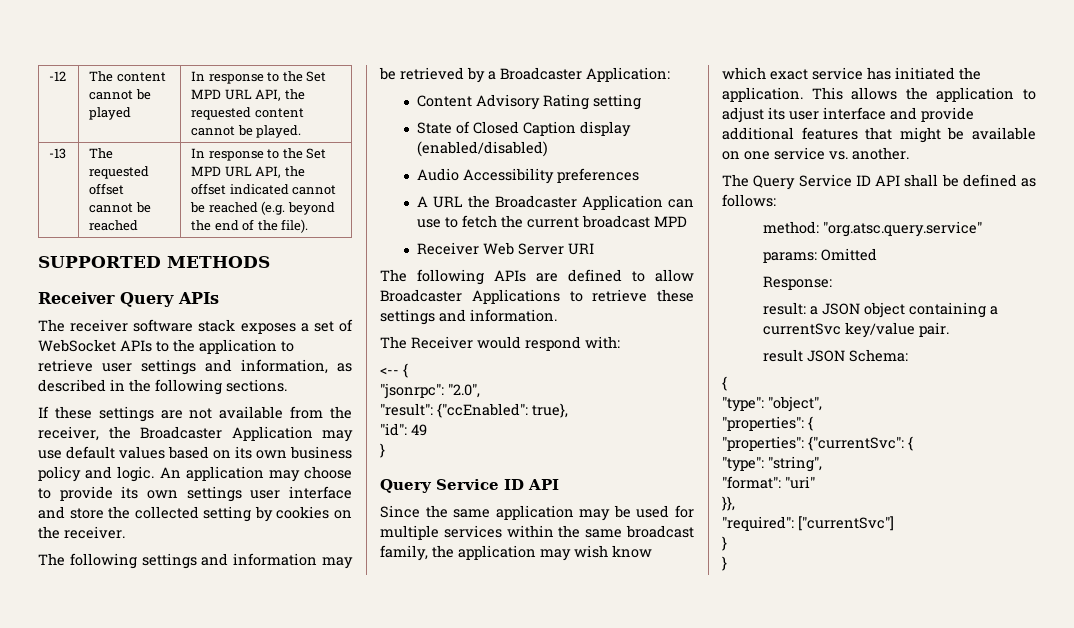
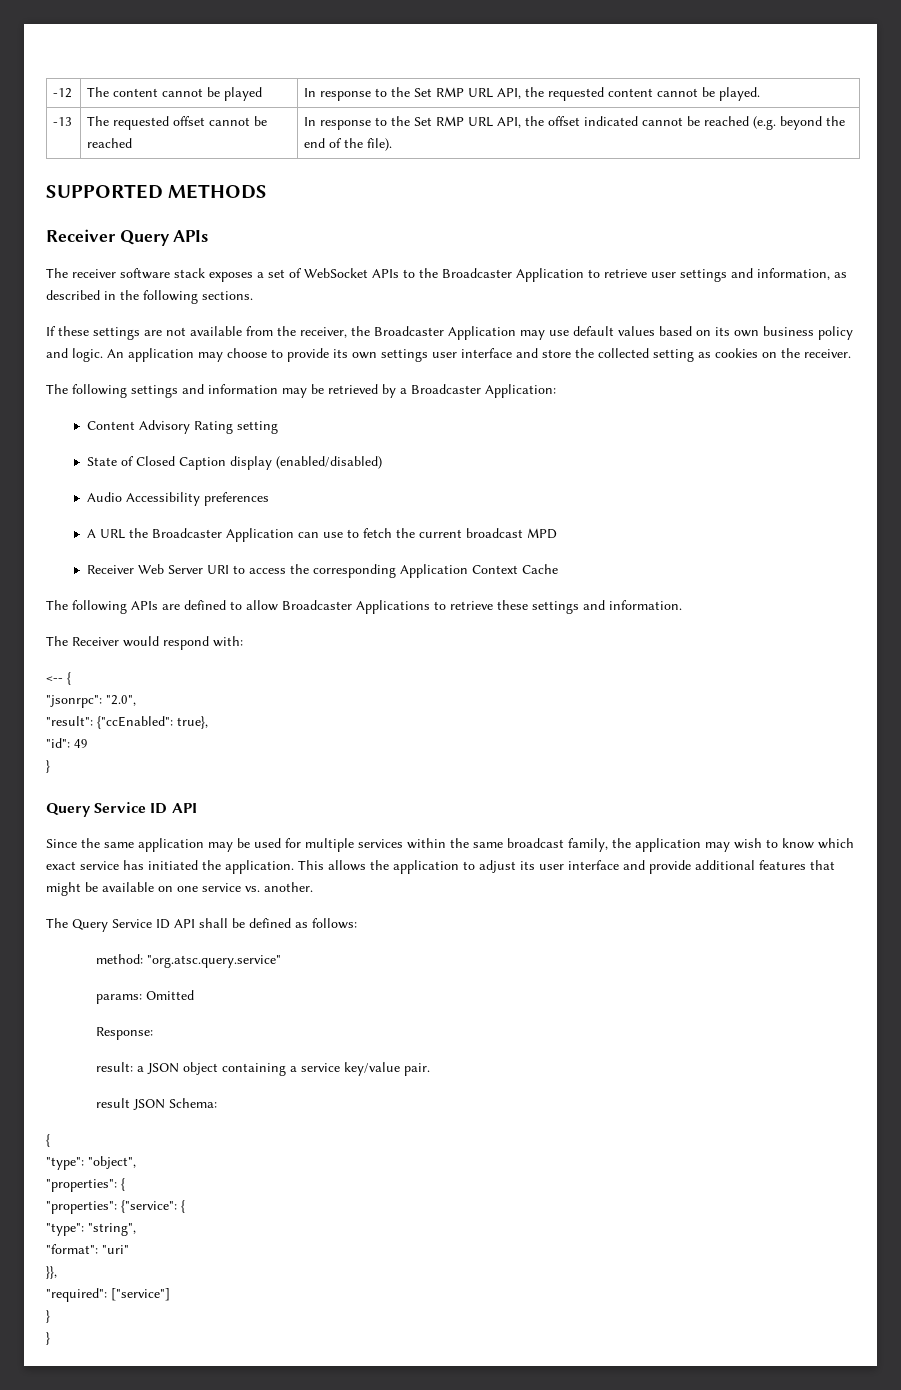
[191,89,222,99] MPD -> [436,87,465,97] RMP
[191,166,222,176] MPD -> [436,116,465,126] RMP
[199,339,277,354] application -> [442,268,584,282] Broadcaster Application
[254,506,273,522] by -> [698,352,711,358] as
(594, 249) none -> [232,564,558,578] to access the corresponding Application Context Cache
(608, 551) none -> [766,839,778,848] to
[763,323,842,335] currentSvc -> [301,1063,341,1072] service
[808,436,904,451] {"currentSvc": -> [121,1200,177,1213] {"service":
[798,516,894,531] ["currentSvc"] -> [111,1288,170,1301] ["service"]

